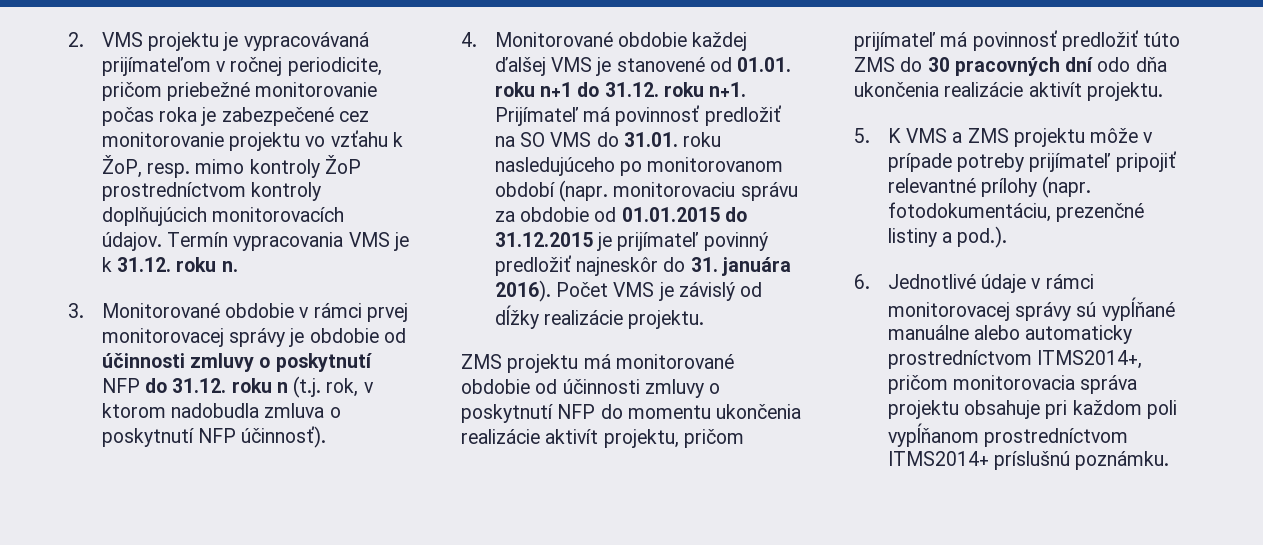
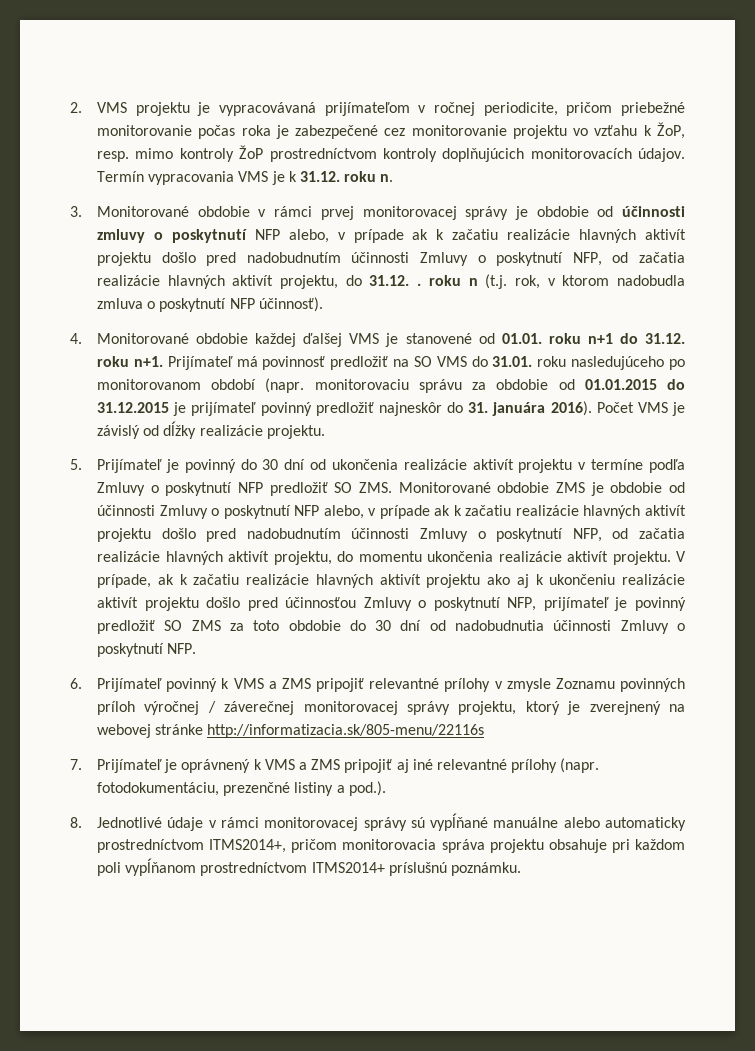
[145,378,227,393] do 31.12. -> [288,229,686,243] [97,252,685,266] [97,275,422,289] alebo, v prípade ak k začatiu realizácie hlavných aktivít projektu došlo pred nadobudnutím účinnosti Zmluvy o poskytnutí NFP, od začatia realizácie hlavných aktivít projektu, do 31.12. .
[461,354,734,373] [461,379,721,398] [461,404,596,423] ZMS projektu má monitorované obdobie od účinnosti zmluvy o poskytnutí NFP -> [70,459,685,473] [97,482,685,496] [97,505,687,519] [97,528,685,542] [97,551,332,565] 5. Prijímateľ je povinný do 30 dní od ukončenia realizácie aktivít projektu v termíne podľa Zmluvy o poskytnutí NFP predložiť SO ZMS. Monitorované obdobie ZMS je obdobie od účinnosti Zmluvy o poskytnutí NFP alebo, v prípade ak k začatiu realizácie hlavných aktivít projektu došlo pred nadobudnutím účinnosti Zmluvy o poskytnutí NFP, od začatia realizácie hlavných aktivít projektu,
[603,429,744,448] [854,30,1181,51] [854,57,1167,76] [854,82,1163,101] [854,128,1154,147] [887,151,1176,172] projektu, pričom prijímateľ má povinnosť predložiť túto ZMS do 30 pracovných dní odo dňa ukončenia realizácie aktivít projektu. // 5. K VMS a ZMS projektu môže v prípade potreby prijímateľ pripojiť -> [612,551,686,565] [97,574,685,588] [97,597,687,611] [97,620,685,634] [97,643,197,657] [70,678,685,692] [97,701,685,715] [97,724,485,738] [70,759,433,773] projektu. V prípade, ak k začatiu realizácie hlavných aktivít projektu ako aj k ukončeniu realizácie aktivít projektu došlo pred účinnosťou Zmluvy o poskytnutí NFP, prijímateľ je povinný predložiť SO ZMS za toto obdobie do 30 dní od nadobudnutia účinnosti Zmluvy o poskytnutí NFP. // 6. Prijímateľ povinný k VMS a ZMS pripojiť relevantné prílohy v zmysle Zoznamu povinných príloh výročnej / záverečnej monitorovacej správy projektu, ktorý je zverejnený na webovej stránke http://informatizacia.sk/805-menu/22116s // 7. Prijímateľ je oprávnený k VMS a ZMS pripojiť aj iné
[854,274,870,289] 6. -> [70,817,82,828] 8.

